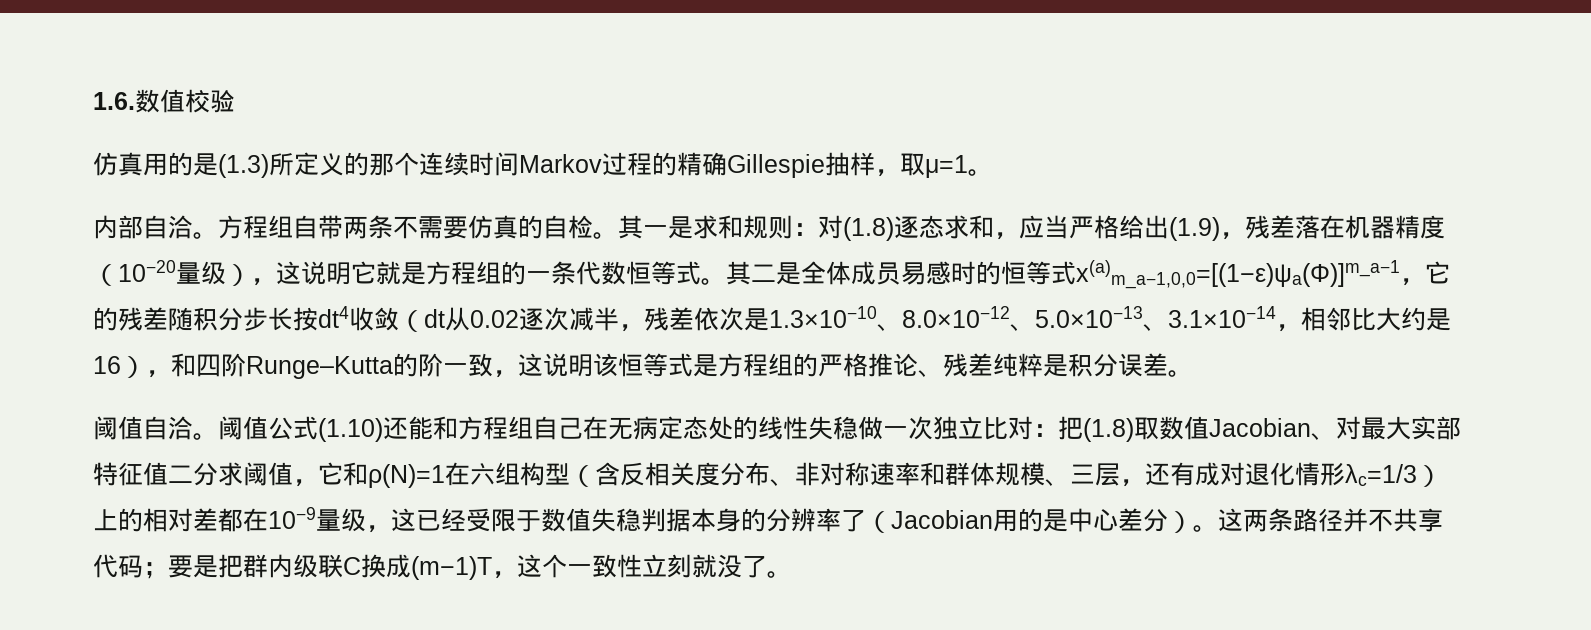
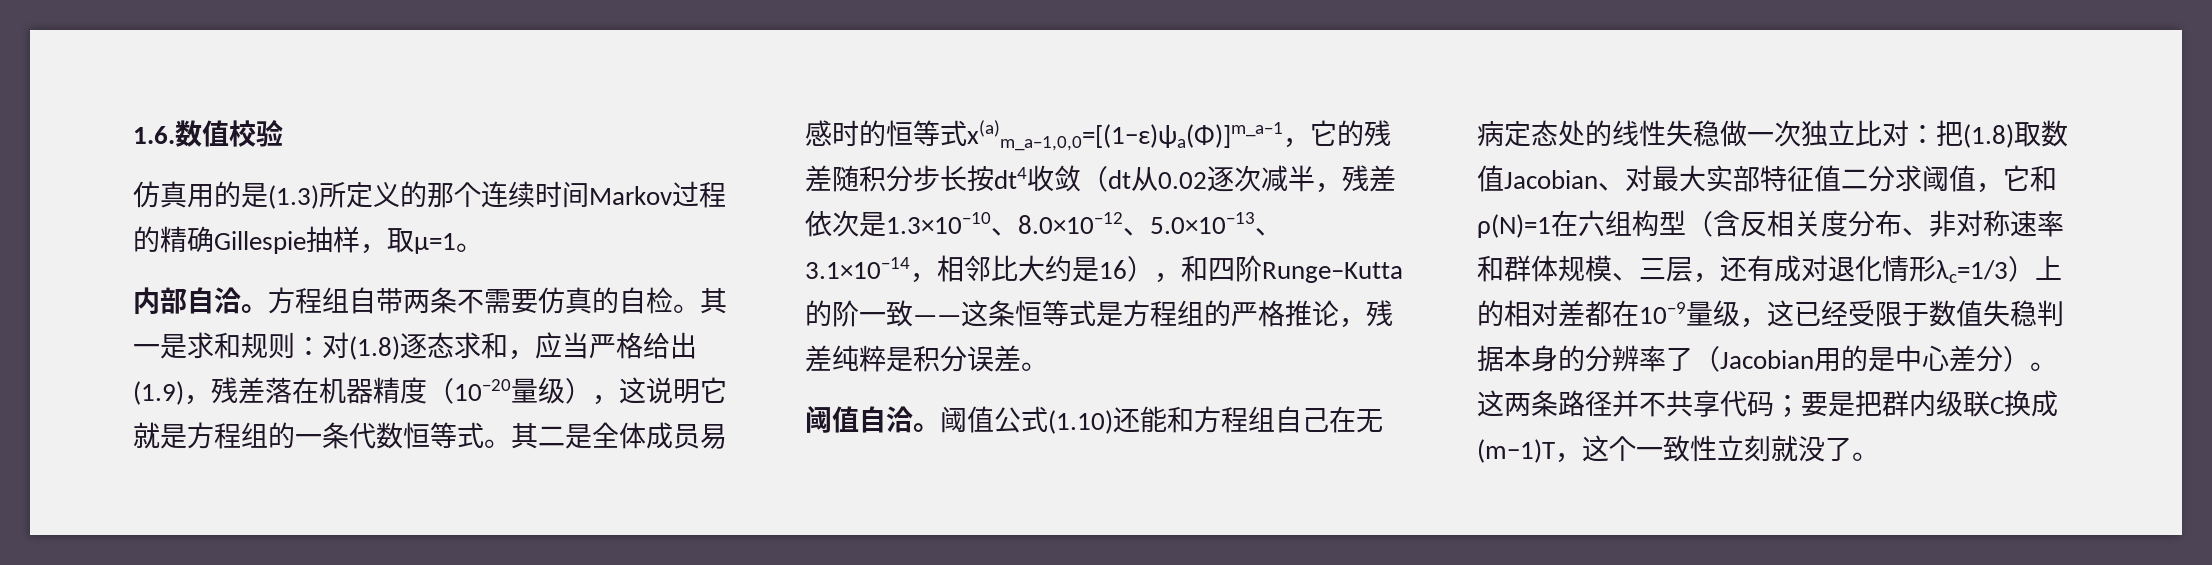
[493,353,618,378] ，这说明该 -> [913,300,1015,327] ——这条
[918,370,943,377] 、 -> [1339,318,1366,328] ，

